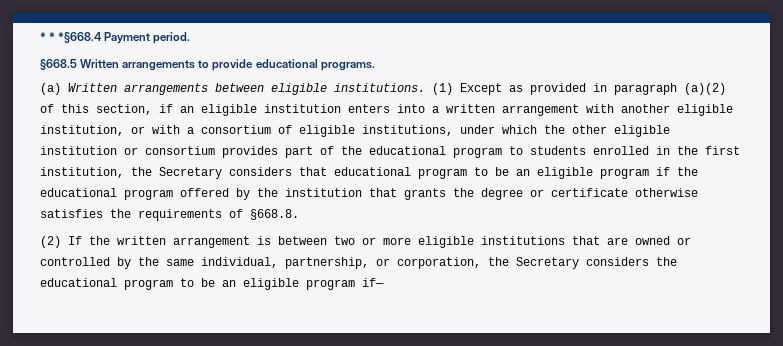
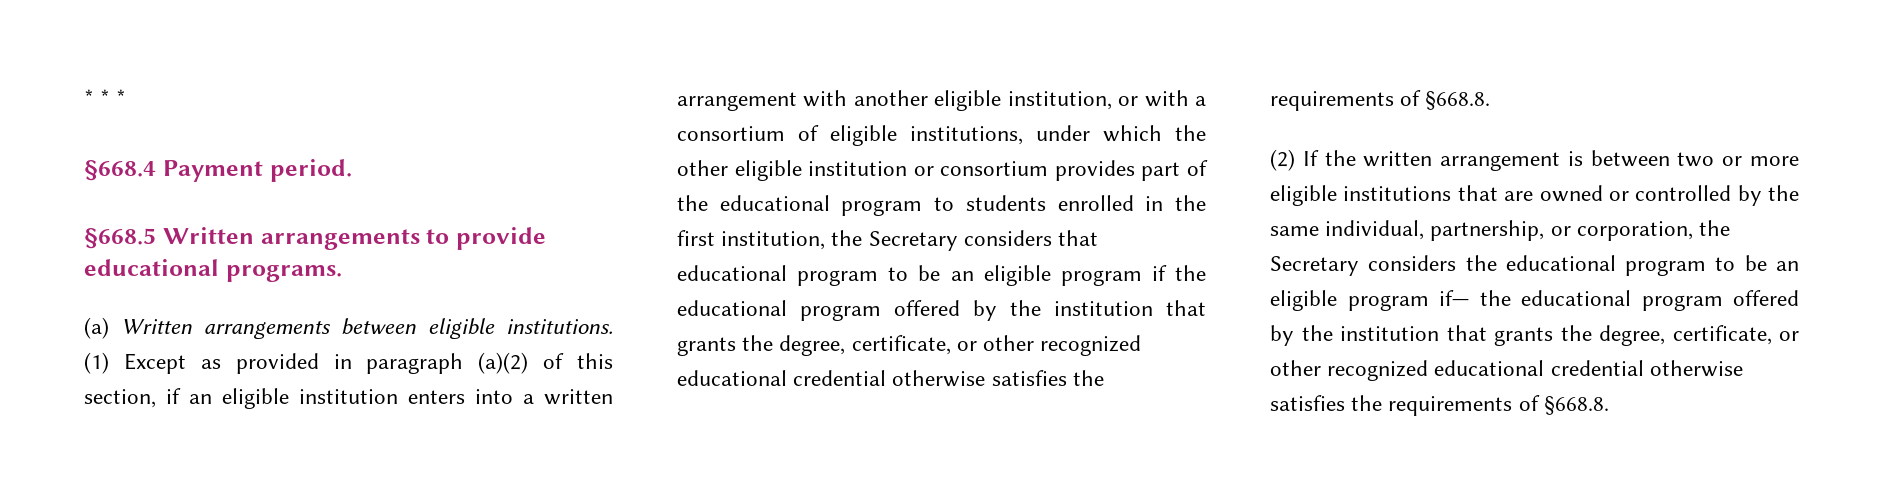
[40,32,103,43] * * *§668.4 -> [84,89,127,106] [84,160,156,181] * * * // §668.4
[481,188,628,200] degree or certificate -> [779,335,1142,356] [677,370,887,386] degree, certificate, or other recognized educational credential
(384, 282) none -> [1479,290,1799,311] [1270,325,1799,346] [1270,360,1743,381] [1270,395,1609,416] the educational program offered by the institution that grants the degree, certificate, or other recognized educational credential otherwise satisfies the requirements of §668.8.

